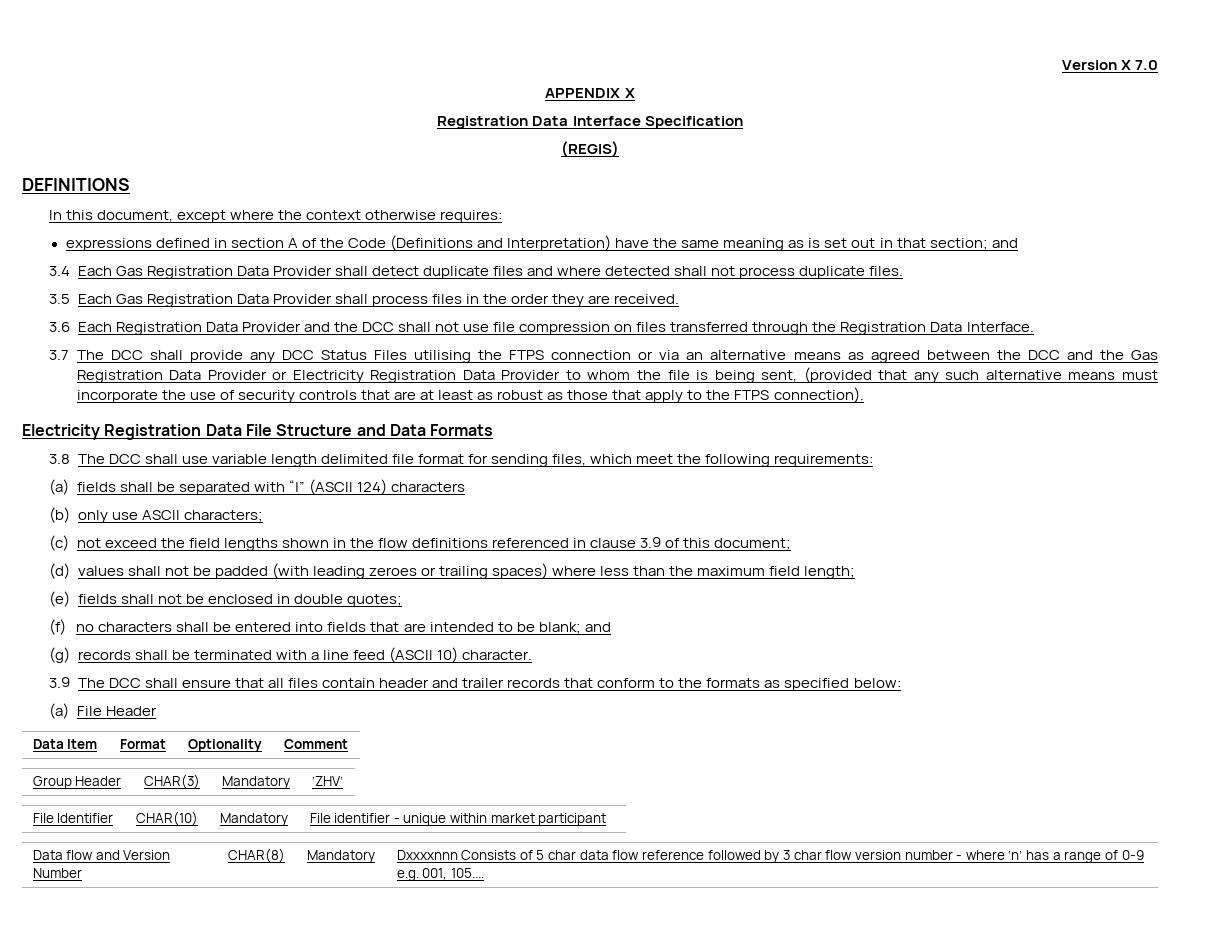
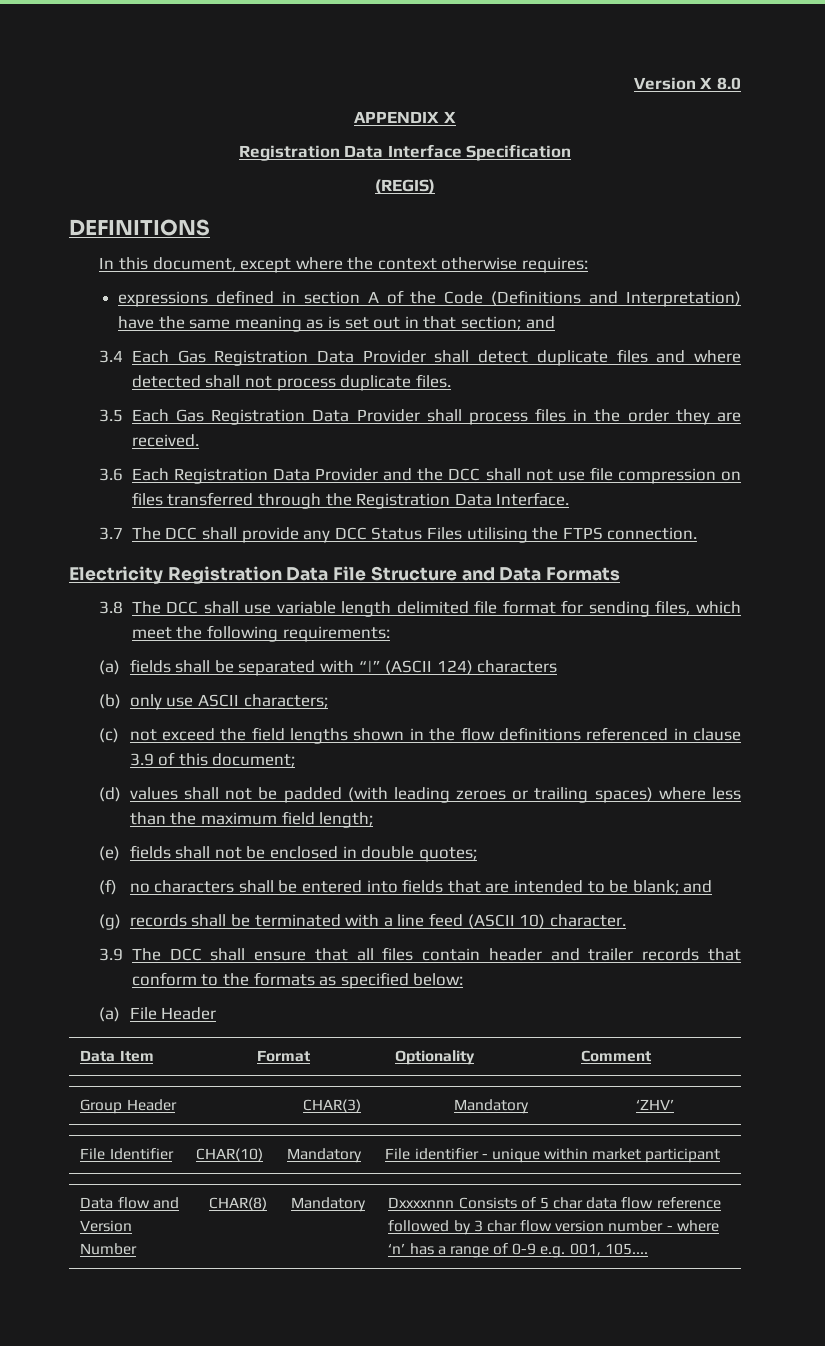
[1135,60,1158,70] 7.0 -> [717,77,741,90] 8.0
[551,350,1158,363] [76,367,1159,383] [76,387,864,403] connection or via an alternative means as agreed between the DCC and the Gas Registration Data Provider or Electricity Registration Data Provider to whom the file is being sent, (provided that any such alternative means must incorporate the use of security controls that are at least as robust as those that apply to the FTPS connection). -> [607,527,698,540] connection.

